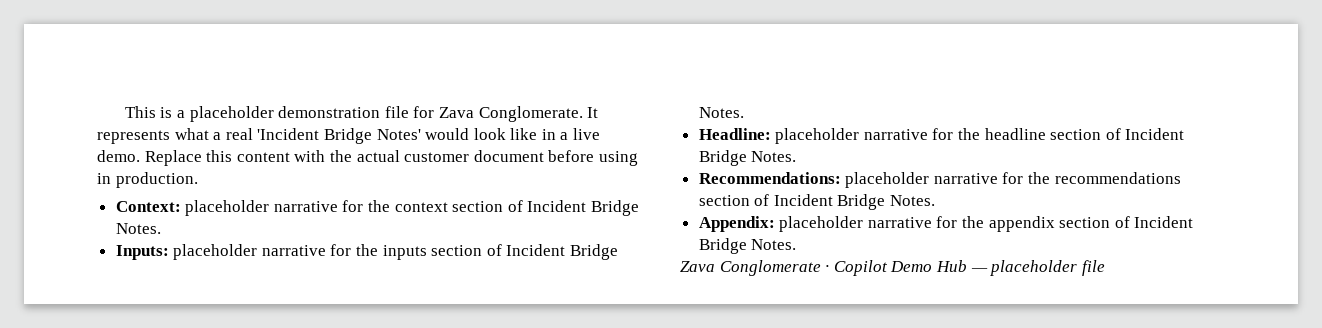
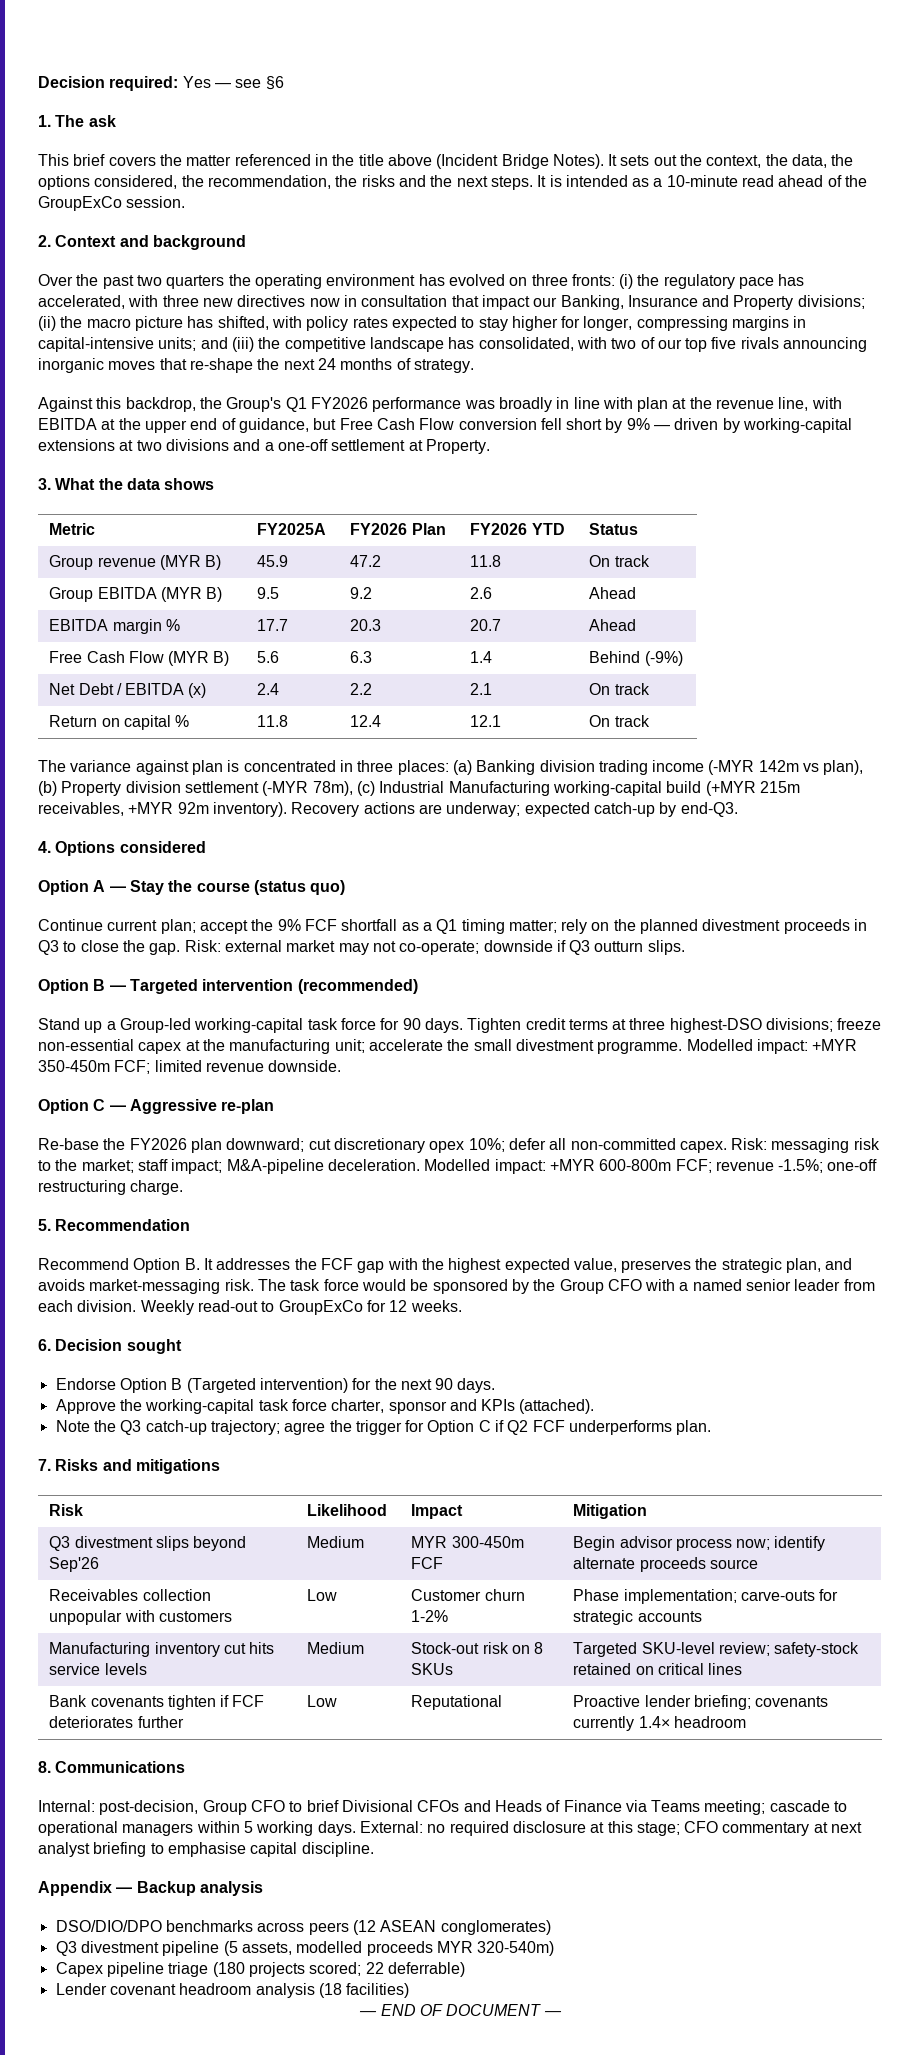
[124,106,599,122] [97,128,601,144] [97,150,638,166] [97,172,198,188] [115,200,640,216] [115,223,161,234] [115,244,619,260] [698,107,744,118] [698,128,1185,144] [698,150,797,166] [698,172,1181,188] [698,194,936,210] [698,216,1194,232] [698,238,797,254] [680,260,1105,276] This is a placeholder demonstration file for Zava Conglomerate. It represents what a real 'Incident Bridge Notes' would look like in a live demo. Replace this content with the actual customer document before using in production. // Context: placeholder narrative for the context section of Incident Bridge Notes. // Inputs: placeholder narrative for the inputs section of Incident Bridge Notes. // Headline: placeholder narrative for the headline section of Incident Bridge Notes. // Recommendations: placeholder narrative for the recommendations section of Incident Bridge Notes. // Appendix: placeholder narrative for the appendix section of Incident Bridge Notes. // Zava Conglomerate · Copilot Demo Hub — placeholder file -> [38,76,284,91] [38,115,116,127] [38,154,854,169] [38,175,868,190] [38,196,186,211] [38,235,246,250] [38,274,805,289] [38,295,865,310] [38,316,807,331] [38,337,868,352] [38,358,474,373] [38,397,842,412] [38,418,853,433] [38,439,490,454] [38,478,215,490] [49,523,96,535] [257,523,327,535] [350,523,446,535] [470,523,565,535] [589,523,639,535] [49,555,222,570] [257,555,289,567] [350,555,382,567] [470,555,502,567] [589,555,650,567] [49,587,223,602] [257,587,280,599] [350,587,373,599] [470,587,493,599] [589,587,637,599] [49,619,180,634] [257,619,289,631] [350,619,382,631] [470,619,502,631] [589,619,637,631] [49,651,230,666] [257,651,280,663] [350,651,373,663] [470,651,493,663] [589,651,683,666] [49,683,207,698] [257,683,280,695] [350,683,373,695] [470,683,493,695] [589,683,650,695] [49,715,190,730] [257,715,289,727] [350,715,382,727] [470,715,502,727] [589,715,650,727] [38,760,864,775] [38,781,800,796] [38,802,738,817] [38,841,206,856] [38,880,346,895] [38,919,868,934] [38,940,685,955] [38,979,418,994] [38,1018,882,1033] [38,1039,858,1054] [38,1060,342,1074] [38,1099,275,1114] [38,1138,880,1153] [38,1159,878,1174] [38,1180,184,1195] [38,1219,191,1231] [38,1258,853,1273] [38,1279,875,1294] [38,1300,462,1315] [38,1339,182,1354] [55,1378,496,1393] [55,1399,595,1414] [55,1420,712,1435] [38,1459,220,1474] [49,1504,84,1516] [307,1504,388,1516] [411,1504,464,1519] [573,1504,648,1519] [49,1536,247,1551] [49,1557,100,1572] [307,1536,365,1548] [411,1536,524,1548] [411,1557,444,1569] [573,1536,826,1551] [573,1557,758,1572] [49,1589,211,1601] [49,1610,232,1625] [307,1589,338,1601] [411,1589,525,1601] [411,1610,449,1622] [573,1589,839,1604] [573,1610,702,1625] [49,1642,275,1657] [49,1663,147,1675] [307,1642,365,1654] [411,1642,544,1654] [411,1663,454,1675] [573,1642,860,1657] [573,1663,743,1675] [49,1695,265,1710] [49,1716,184,1728] [307,1695,338,1707] [411,1695,503,1710] [573,1695,829,1710] [573,1716,746,1731] [38,1761,186,1773] [38,1800,848,1815] [38,1821,863,1836] [38,1842,374,1857] [38,1881,263,1896] [55,1920,551,1935] [55,1941,555,1956] [55,1962,465,1977] [55,1983,410,1998] [359,2004,562,2016] Decision required: Yes — see §6 // 1. The ask // This brief covers the matter referenced in the title above (Incident Bridge Notes). It sets out the context, the data, the options considered, the recommendation, the risks and the next steps. It is intended as a 10-minute read ahead of the GroupExCo session. // 2. Context and background // Over the past two quarters the operating environment has evolved on three fronts: (i) the regulatory pace has accelerated, with three new directives now in consultation that impact our Banking, Insurance and Property divisions; (ii) the macro picture has shifted, with policy rates expected to stay higher for longer, compressing margins in capital-intensive units; and (iii) the competitive landscape has consolidated, with two of our top five rivals announcing inorganic moves that re-shape the next 24 months of strategy. // Against this backdrop, the Group's Q1 FY2026 performance was broadly in line with plan at the revenue line, with EBITDA at the upper end of guidance, but Free Cash Flow conversion fell short by 9% — driven by working-capital extensions at two divisions and a one-off settlement at Property. // 3. What the data shows // Metric | FY2025A | FY2026 Plan | FY2026 YTD | Status // Group revenue (MYR B) | 45.9 | 47.2 | 11.8 | On track // Group EBITDA (MYR B) | 9.5 | 9.2 | 2.6 | Ahead // EBITDA margin % | 17.7 | 20.3 | 20.7 | Ahead // Free Cash Flow (MYR B) | 5.6 | 6.3 | 1.4 | Behind (-9%) // Net Debt / EBITDA (x) | 2.4 | 2.2 | 2.1 | On track // Return on capital % | 11.8 | 12.4 | 12.1 | On track // The variance against plan is concentrated in three places: (a) Banking division trading income (-MYR 142m vs plan), (b) Property division settlement (-MYR 78m), (c) Industrial Manufacturing working-capital build (+MYR 215m receivables, +MYR 92m inventory). Recovery actions are underway; expected catch-up by end-Q3. // 4. Options considered // Option A — Stay the course (status quo) // Continue current plan; accept the 9% FCF shortfall as a Q1 timing matter; rely on the planned divestment proceeds in Q3 to close the gap. Risk: external market may not co-operate; downside if Q3 outturn slips. // Option B — Targeted intervention (recommended) // Stand up a Group-led working-capital task force for 90 days. Tighten credit terms at three highest-DSO divisions; freeze non-essential capex at the manufacturing unit; accelerate the small divestment programme. Modelled impact: +MYR 350-450m FCF; limited revenue downside. // Option C — Aggressive re-plan // Re-base the FY2026 plan downward; cut discretionary opex 10%; defer all non-committed capex. Risk: messaging risk to the market; staff impact; M&A-pipeline deceleration. Modelled impact: +MYR 600-800m FCF; revenue -1.5%; one-off restructuring charge. // 5. Recommendation // Recommend Option B. It addresses the FCF gap with the highest expected value, preserves the strategic plan, and avoids market-messaging risk. The task force would be sponsored by the Group CFO with a named senior leader from each division. Weekly read-out to GroupExCo for 12 weeks. // 6. Decision sought // Endorse Option B (Targeted intervention) for the next 90 days. // Approve the working-capital task force charter, sponsor and KPIs (attached). // Note the Q3 catch-up trajectory; agree the trigger for Option C if Q2 FCF underperforms plan. // 7. Risks and mitigations // Risk | Likelihood | Impact | Mitigation // Q3 divestment slips beyond Sep'26 | Medium | MYR 300-450m FCF | Begin advisor process now; identify alternate proceeds source // Receivables collection unpopular with customers | Low | Customer churn 1-2% | Phase implementation; carve-outs for strategic accounts // Manufacturing inventory cut hits service levels | Medium | Stock-out risk on 8 SKUs | Targeted SKU-level review; safety-stock retained on critical lines // Bank covenants tighten if FCF deteriorates further | Low | Reputational | Proactive lender briefing; covenants currently 1.4× headroom // 8. Communications // Internal: post-decision, Group CFO to brief Divisional CFOs and Heads of Finance via Teams meeting; cascade to operational managers within 5 working days. External: no required disclosure at this stage; CFO commentary at next analyst briefing to emphasise capital discipline. // Appendix — Backup analysis // DSO/DIO/DPO benchmarks across peers (12 ASEAN conglomerates) // Q3 divestment pipeline (5 assets, modelled proceeds MYR 320-540m) // Capex pipeline triage (180 projects scored; 22 deferrable) // Lender covenant headroom analysis (18 facilities) // — END OF DOCUMENT —

